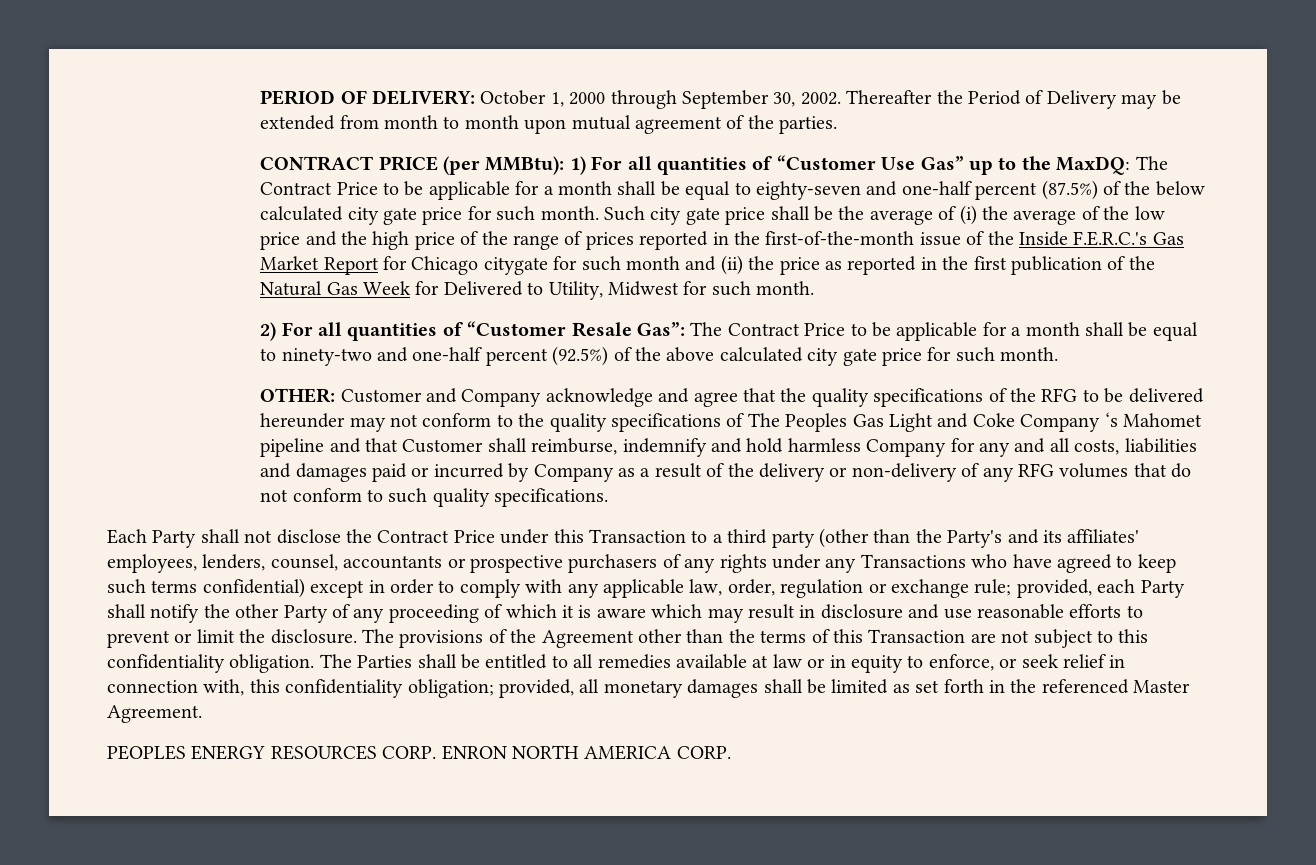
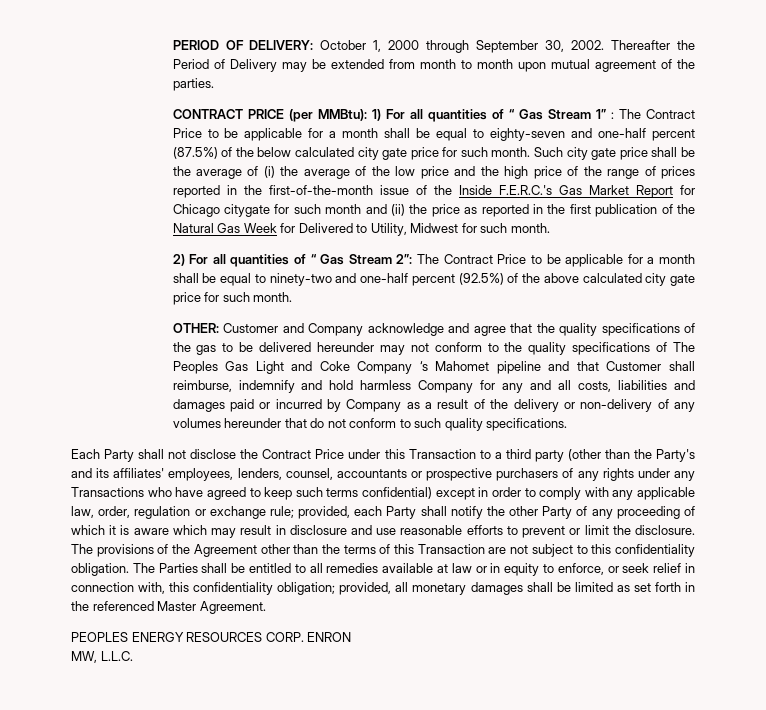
[776,155,1131,175] “Customer Use Gas” up to the MaxDQ: -> [508,109,614,120] “ Gas Stream 1” :
[467,321,685,337] “Customer Resale Gas”: -> [310,254,413,265] “ Gas Stream 2”:
[1041,388,1078,402] RFG -> [196,345,217,355] gas
[1017,463,1129,478] RFG volumes -> [172,418,282,428] volumes hereunder
[511,745,731,760] NORTH AMERICA CORP. -> [71,651,133,663] // MW, L.L.C.

